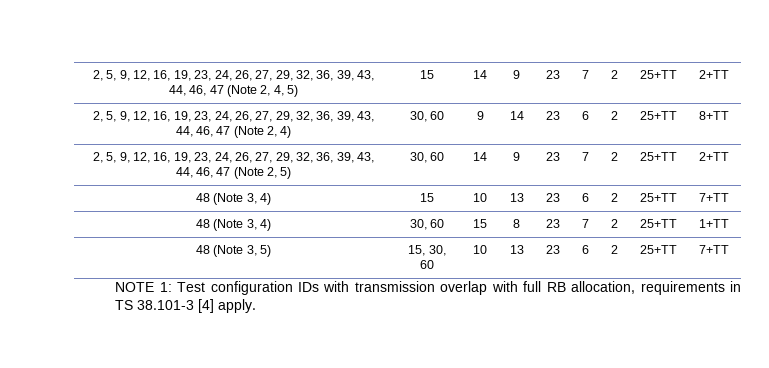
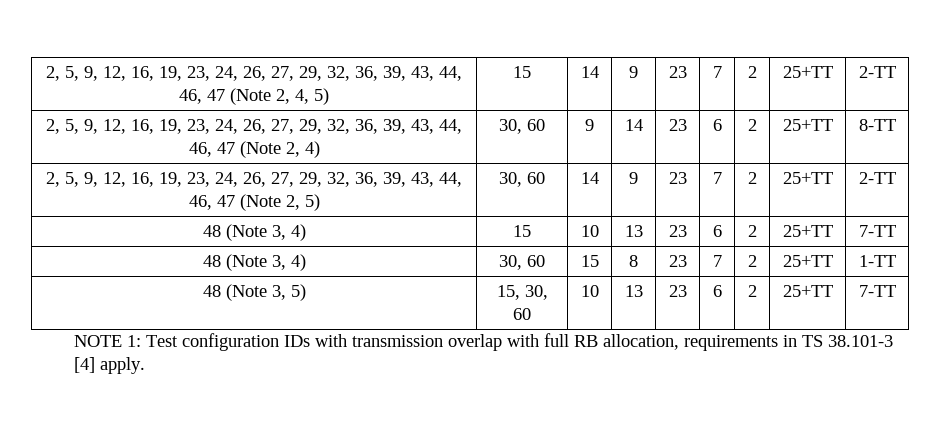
[699,70,729,79] 2+TT -> [858,66,896,78] 2-TT
[699,111,729,120] 8+TT -> [858,119,896,131] 8-TT
[699,152,729,161] 2+TT -> [858,172,896,184] 2-TT
[699,193,729,202] 7+TT -> [858,225,896,237] 7-TT
[699,219,729,228] 1+TT -> [858,255,896,267] 1-TT
[699,245,729,254] 7+TT -> [858,285,896,297] 7-TT

